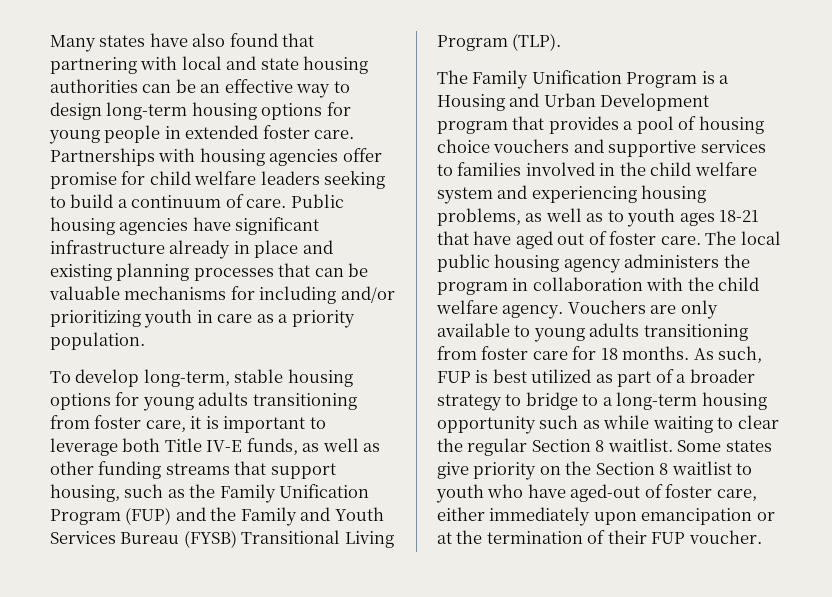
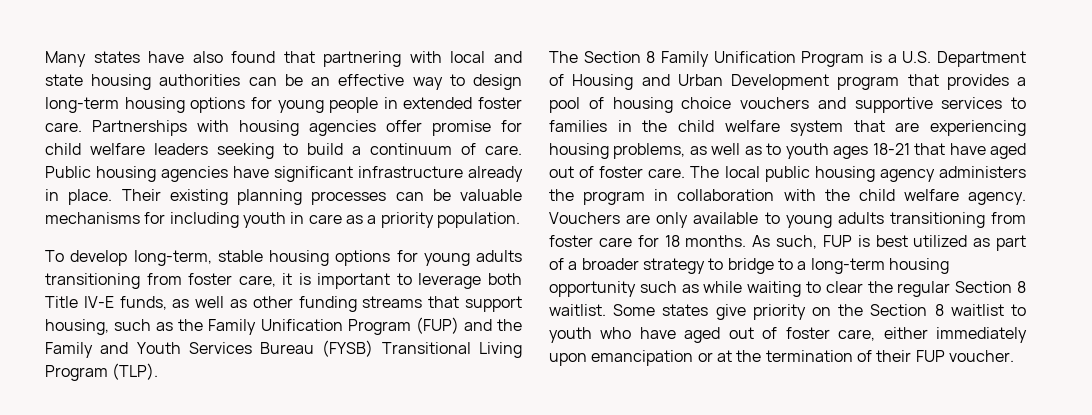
[254,240,333,258] place and -> [68,189,161,205] place. Their
[278,263,311,277] that -> (387, 198) none
[340,286,395,303] [50,310,141,327] and/or prioritizing -> (239, 220) none
(468, 77) none -> [583,51,656,63] Section 8
(730, 79) none -> [902,51,1026,67] [549,74,564,86] U.S. Department of
[525,162,595,176] involved -> (607, 126) none
[497,185,528,199] and -> [853,120,920,132] that are
[570,484,641,502] aged-out -> [684,327,754,343] aged out

